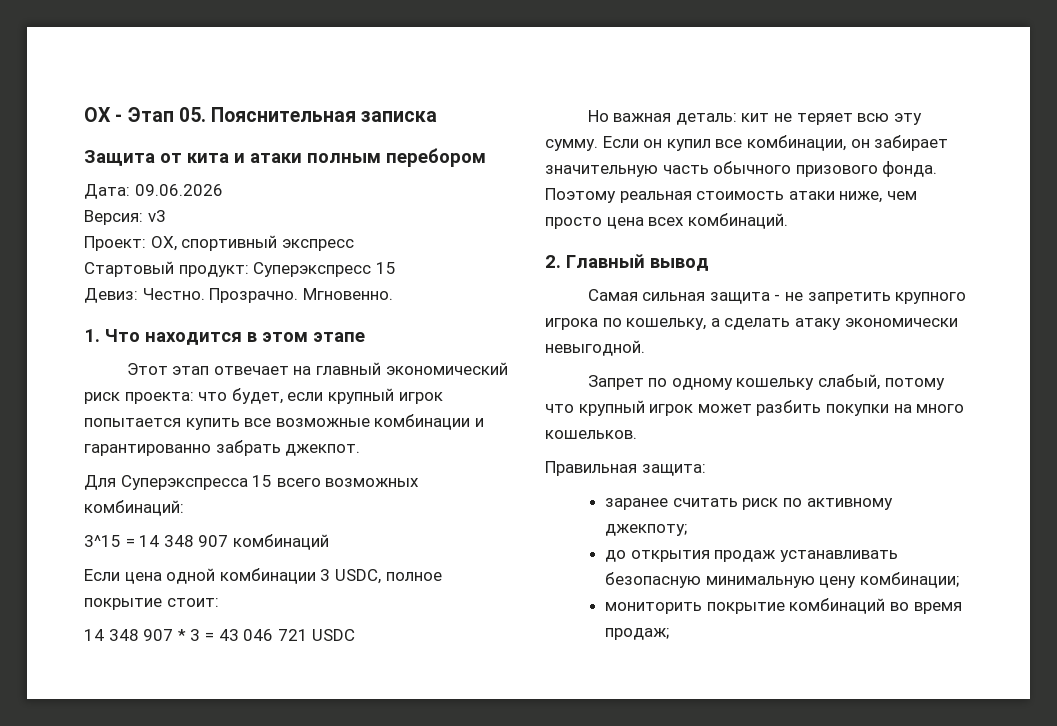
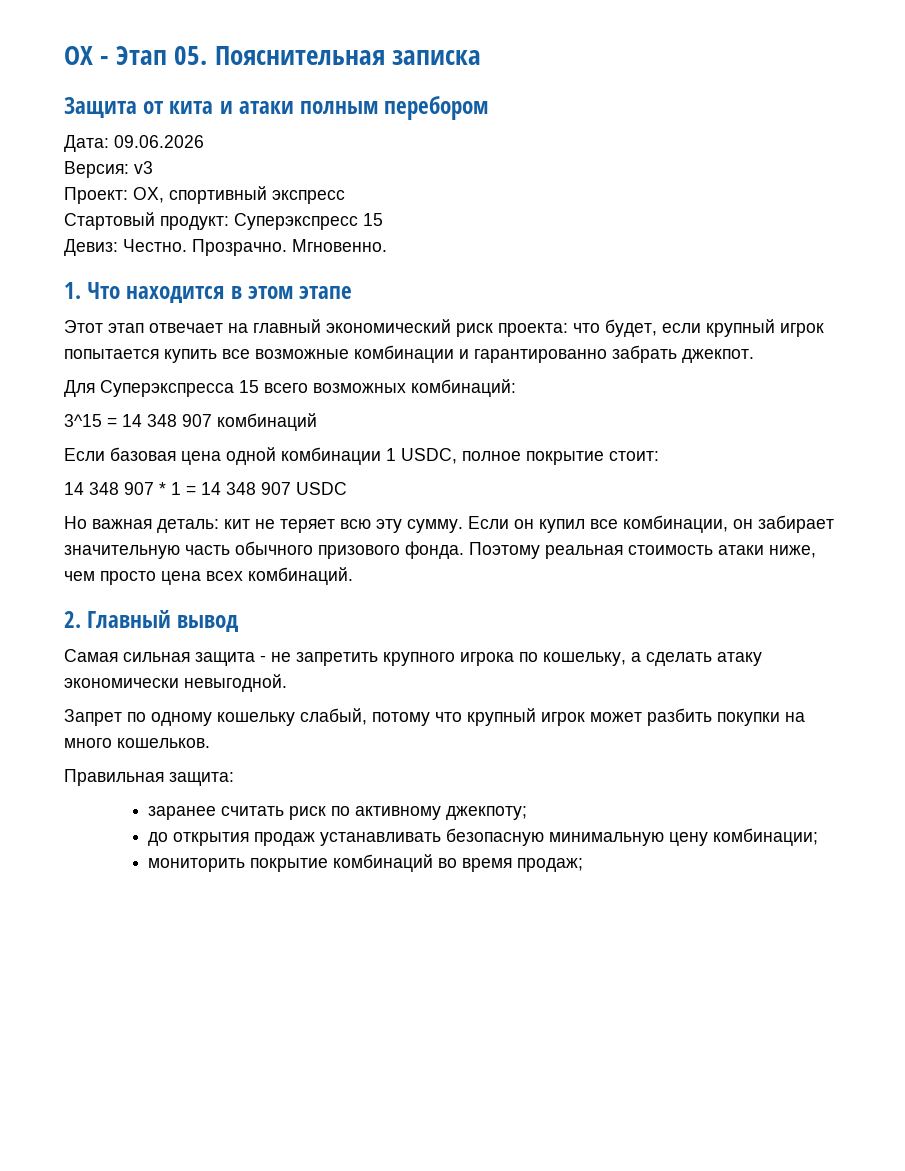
(120, 575) none -> [110,447,176,461] базовая
[320,569,331,581] 3 -> [386,448,396,461] 1
[190,629,308,641] 3 = 43 046 721 -> [171,482,291,495] 1 = 14 348 907

